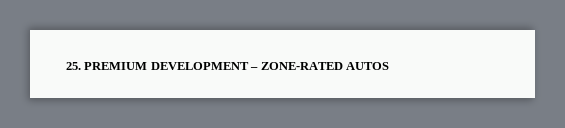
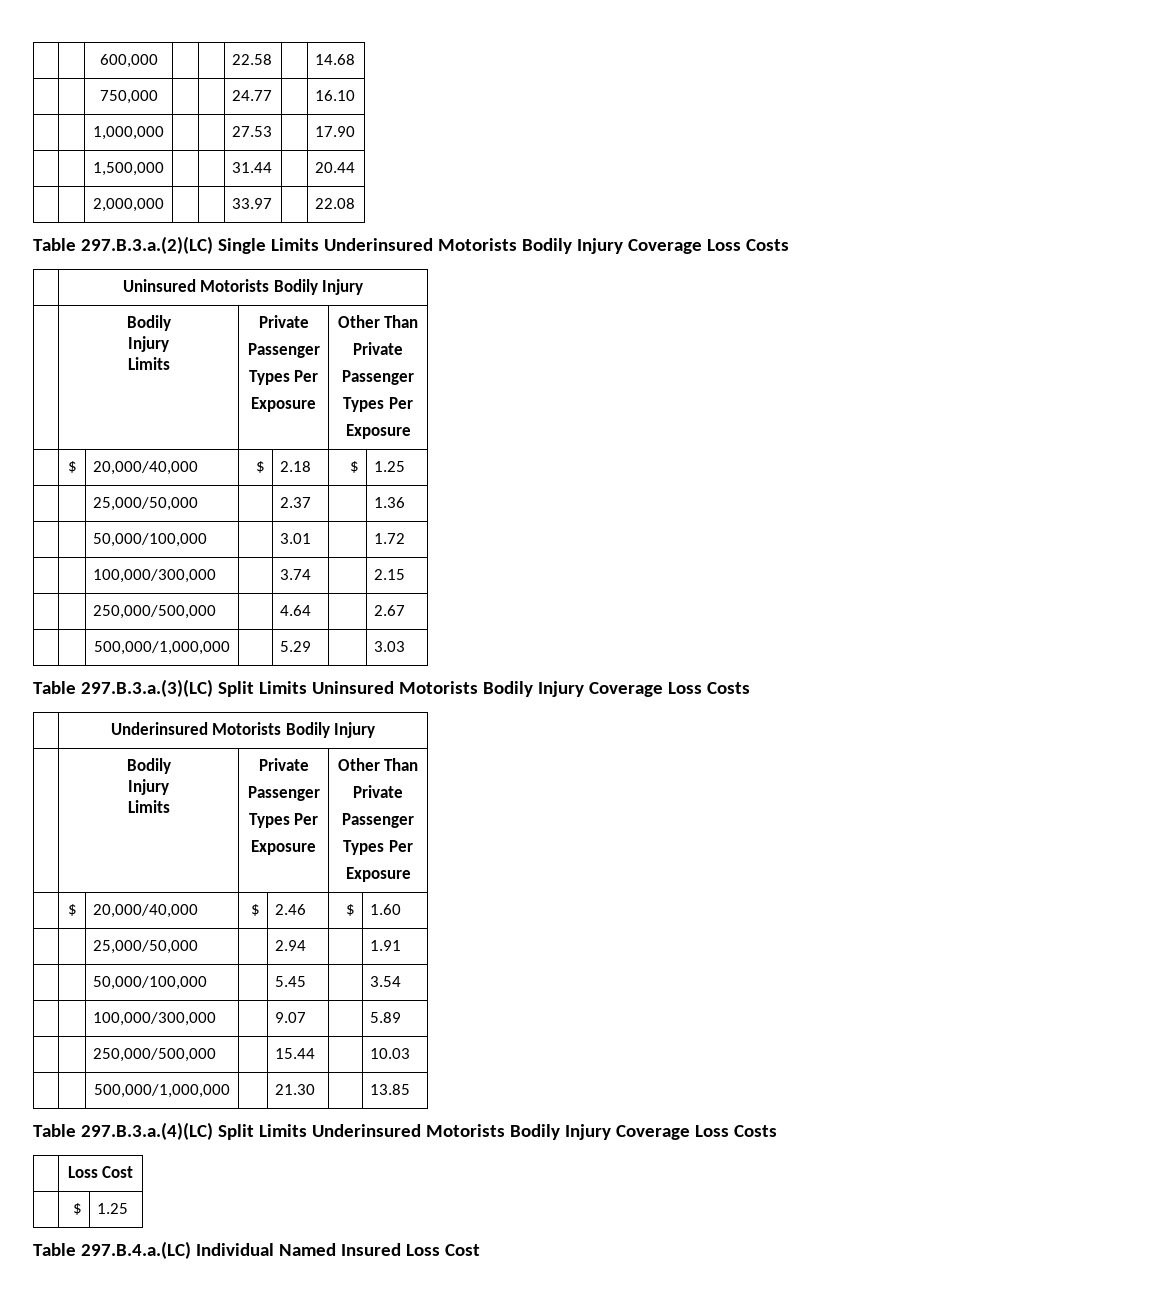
[66,62,389,70] 25. PREMIUM DEVELOPMENT – ZONE-RATED AUTOS -> [99,54,158,68] [232,54,273,65] [315,54,356,65] [99,90,158,104] [232,90,273,101] [315,90,356,101] [93,126,164,140] [232,126,273,137] [315,126,356,137] [93,162,164,176] [232,162,273,173] [315,162,356,173] [93,198,164,212] [232,198,273,209] [315,198,356,209] [33,236,789,254] [122,279,364,295] [126,315,171,331] [128,336,169,352] [127,357,170,370] [258,315,309,328] [247,343,320,358] [248,370,319,385] [251,397,316,412] [337,315,419,328] [353,342,403,355] [342,370,414,385] [343,397,413,412] [345,424,411,439] [67,461,77,473] [93,461,199,475] [255,461,265,473] [280,461,312,472] [349,461,359,473] [374,461,406,472] [93,497,199,511] [280,497,312,508] [374,497,406,508] [93,533,208,547] [280,533,312,544] [374,533,406,544] [93,569,217,583] [280,569,312,580] [374,569,406,580] [93,605,217,619] [280,605,312,616] [374,605,406,616] [94,641,230,655] [280,641,312,652] [374,641,406,652] [33,679,750,697] [110,722,376,738] [126,758,171,774] [128,779,169,795] [127,800,170,813] [258,758,309,771] [247,786,320,801] [248,813,319,828] [251,840,316,855] [337,758,419,771] [353,785,403,798] [342,813,414,828] [343,840,413,855] [345,867,411,882] [67,904,77,916] [93,904,199,918] [250,904,260,916] [275,904,307,915] [345,904,355,916] [370,904,402,915] [93,940,199,954] [275,940,307,951] [370,940,402,951] [93,976,208,990] [275,976,307,987] [370,976,402,987] [93,1012,217,1026] [275,1012,307,1023] [370,1012,402,1023] [93,1048,217,1062] [275,1048,316,1059] [370,1048,411,1059] [94,1084,230,1098] [275,1084,316,1095] [370,1084,411,1095] [33,1122,777,1140] [67,1166,134,1178] [72,1203,82,1215] [97,1203,129,1214] [33,1241,480,1259] | | 600,000 | | | 22.58 | | 14.68 // | | 750,000 | | | 24.77 | | 16.10 // | | 1,000,000 | | | 27.53 | | 17.90 // | | 1,500,000 | | | 31.44 | | 20.44 // | | 2,000,000 | | | 33.97 | | 22.08 // Table 297.B.3.a.(2)(LC) Single Limits Underinsured Motorists Bodily Injury Coverage Loss Costs // | Uninsured Motorists Bodily Injury // | Bodily // Injury // Limits | Private // Passenger // Types Per // Exposure | Other Than // Private // Passenger // Types Per // Exposure // | $ | 20,000/40,000 | $ | 2.18 | $ | 1.25 // | | 25,000/50,000 | | 2.37 | | 1.36 // | | 50,000/100,000 | | 3.01 | | 1.72 // | | 100,000/300,000 | | 3.74 | | 2.15 // | | 250,000/500,000 | | 4.64 | | 2.67 // | | 500,000/1,000,000 | | 5.29 | | 3.03 // Table 297.B.3.a.(3)(LC) Split Limits Uninsured Motorists Bodily Injury Coverage Loss Costs // | Underinsured Motorists Bodily Injury // | Bodily // Injury // Limits | Private // Passenger // Types Per // Exposure | Other Than // Private // Passenger // Types Per // Exposure // | $ | 20,000/40,000 | $ | 2.46 | $ | 1.60 // | | 25,000/50,000 | | 2.94 | | 1.91 // | | 50,000/100,000 | | 5.45 | | 3.54 // | | 100,000/300,000 | | 9.07 | | 5.89 // | | 250,000/500,000 | | 15.44 | | 10.03 // | | 500,000/1,000,000 | | 21.30 | | 13.85 // Table 297.B.3.a.(4)(LC) Split Limits Underinsured Motorists Bodily Injury Coverage Loss Costs // | Loss Cost // | $ | 1.25 // Table 297.B.4.a.(LC) Individual Named Insured Loss Cost

